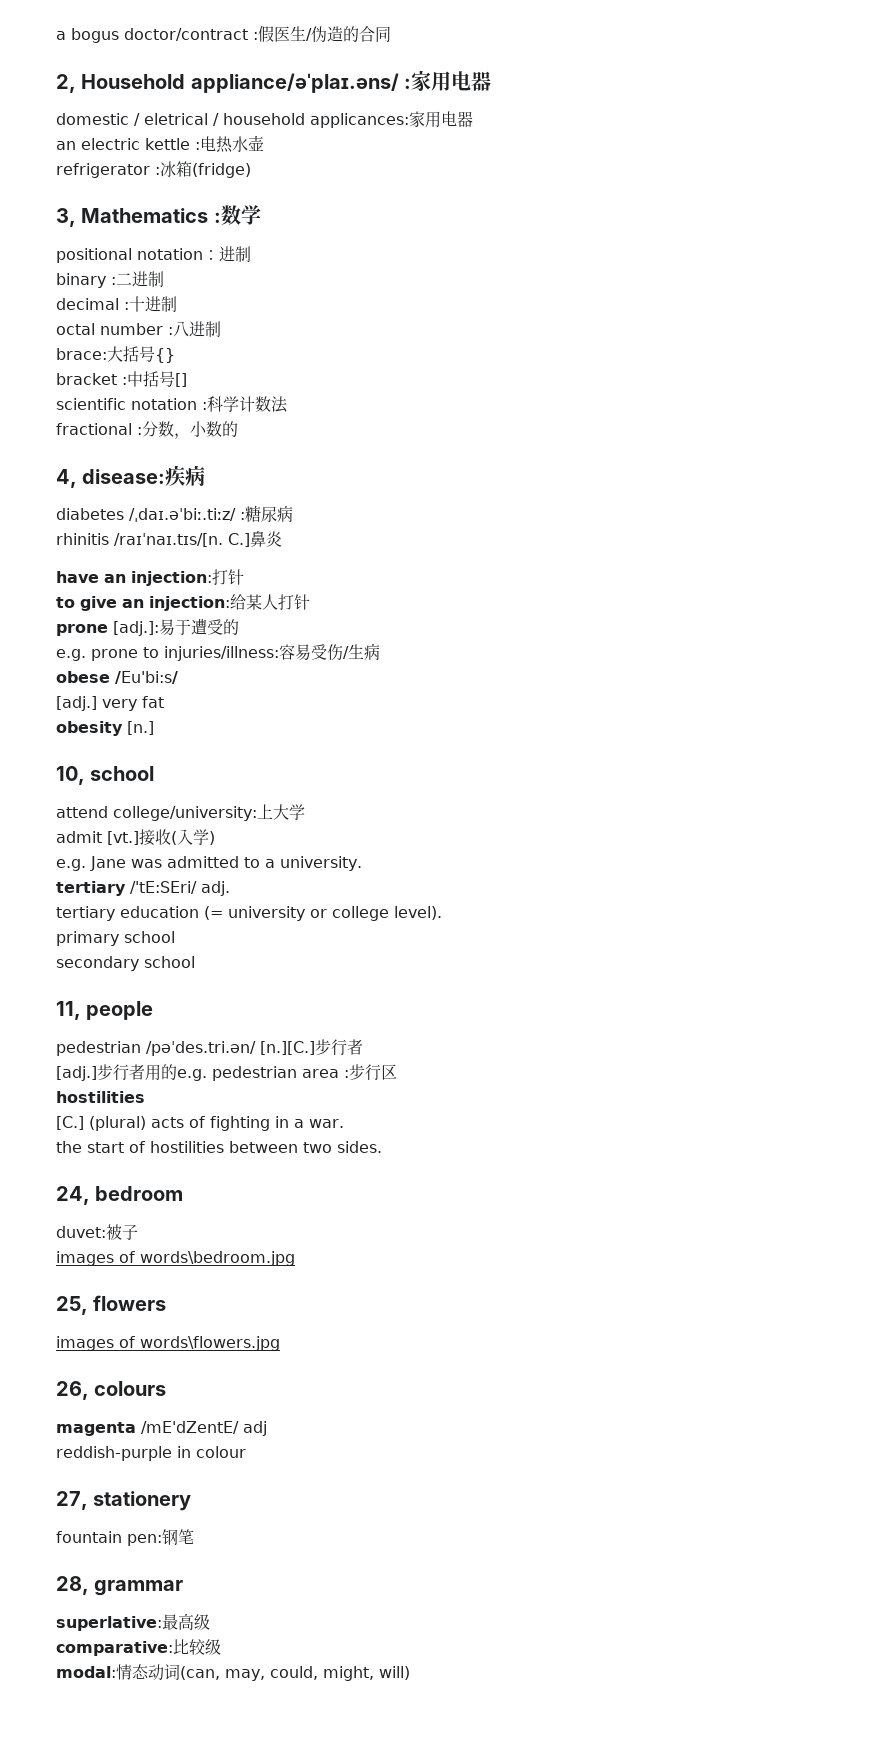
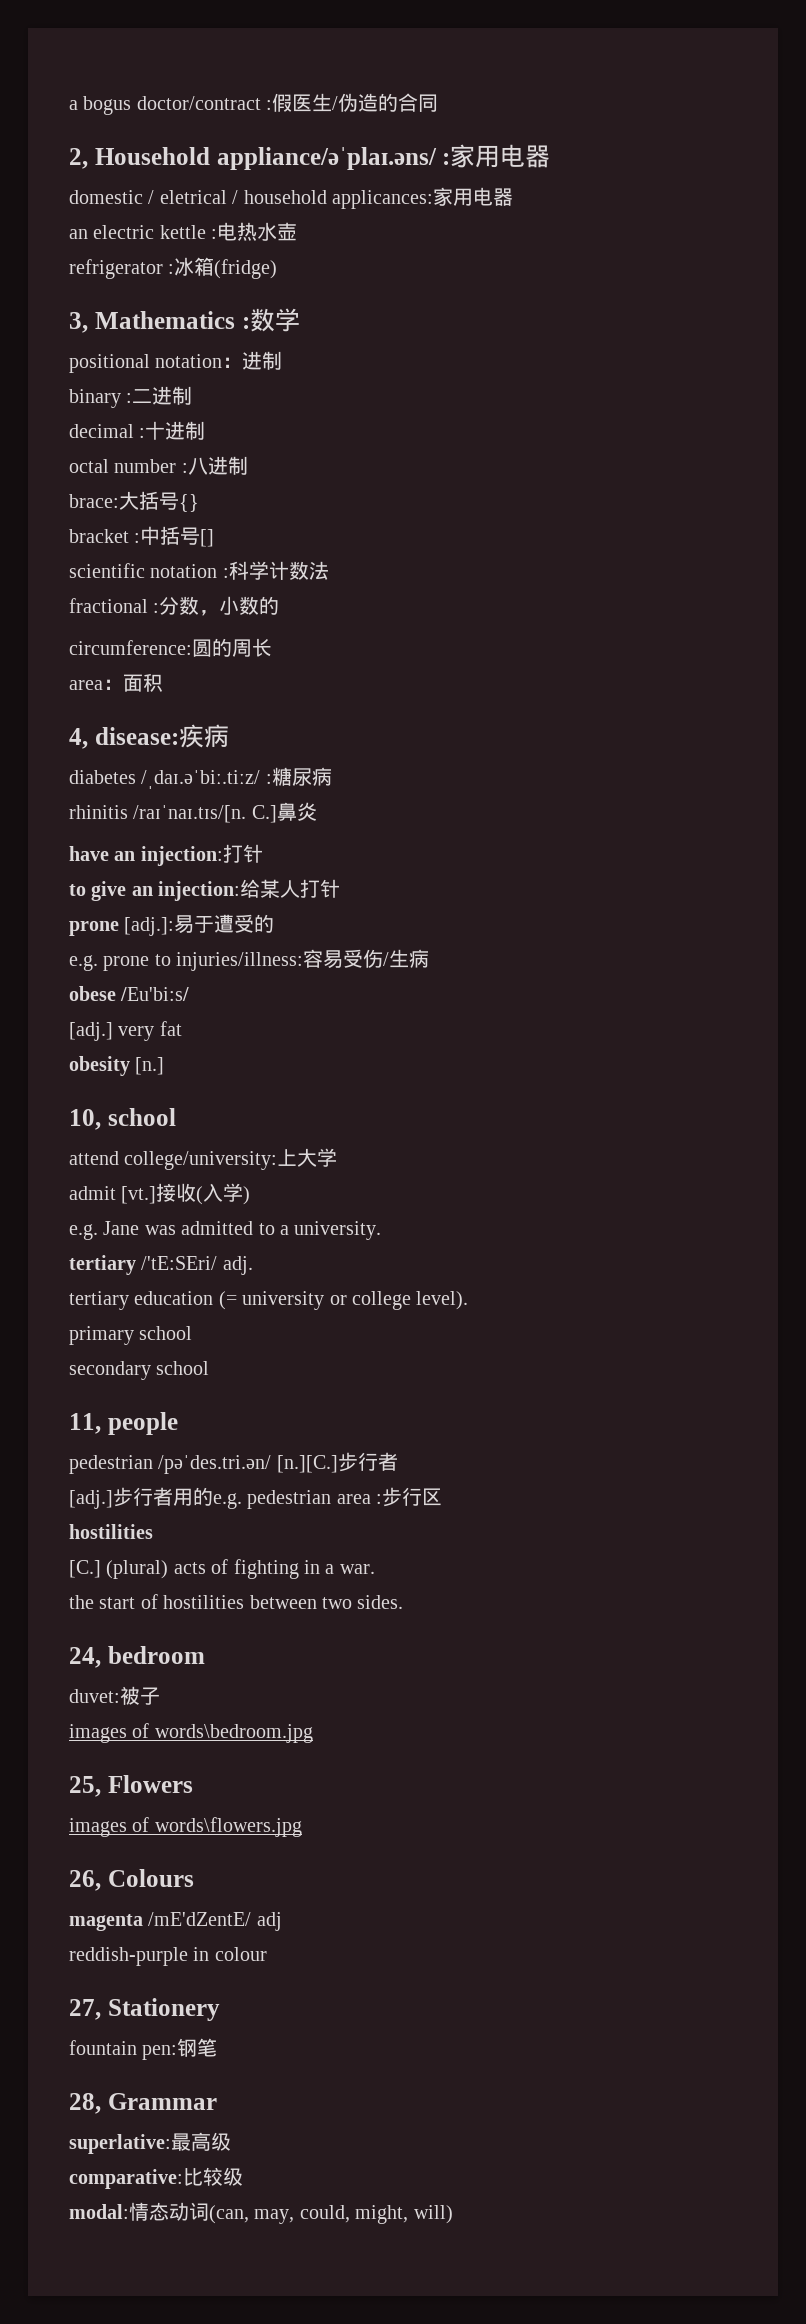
(238, 429) none -> [69,638,272,657] [69,673,163,692] // circumference:圆的周长 // area：面积
[93,1295,167,1311] flowers -> [107,1775,193,1793] Flowers
[94,1381,167,1396] colours -> [107,1869,194,1887] Colours
[93,1491,192,1511] stationery -> [107,1998,220,2021] Stationery
[94,1580,184,1596] grammar -> [107,2093,217,2110] Grammar

